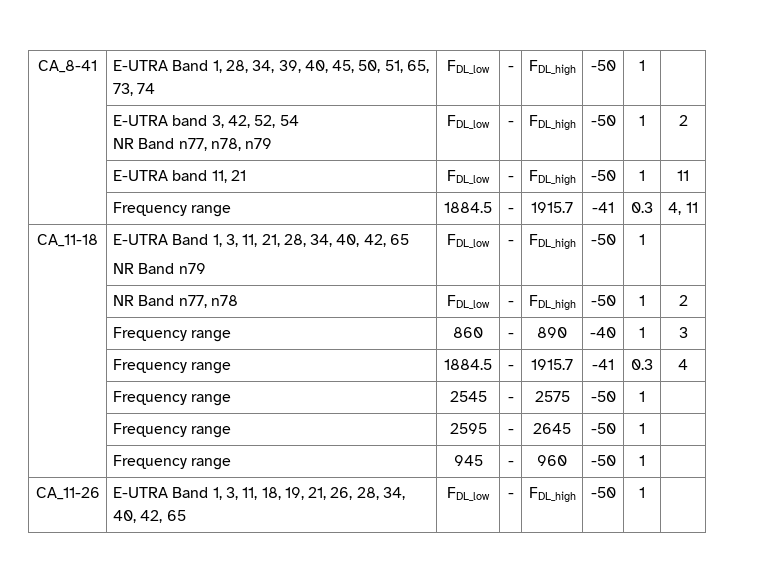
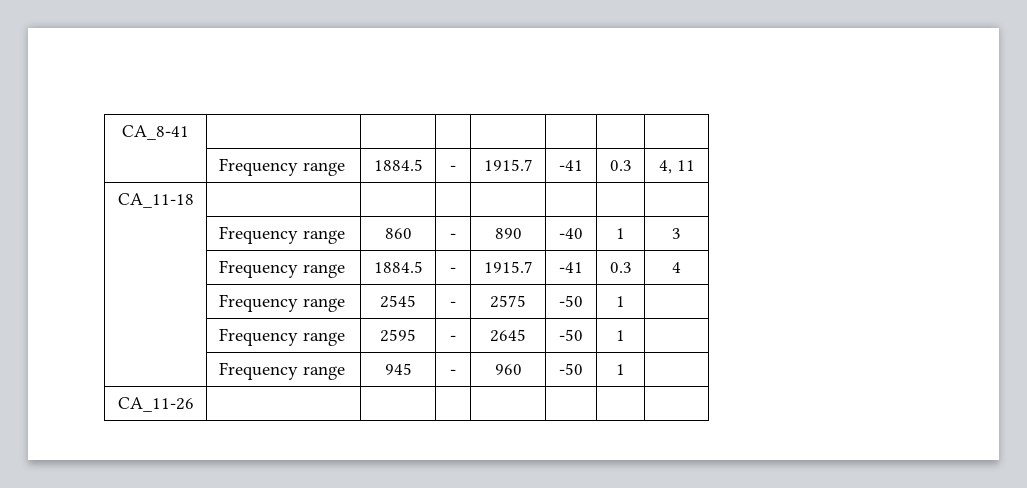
[112,60,430,73] [112,83,156,96] [447,60,490,74] [507,66,514,71] [528,60,576,75] [590,60,616,71] [639,60,645,71] [112,115,299,128] [112,138,273,151] [447,115,490,129] [507,121,514,126] [528,115,576,130] [590,115,616,126] [639,115,645,126] [678,115,688,126] [112,170,246,183] [447,170,490,184] [507,176,514,181] [528,170,576,185] [590,170,616,181] [639,170,645,181] [677,170,689,181] E-UTRA Band 1, 28, 34, 39, 40, 45, 50, 51, 65, 73, 74 | FDL_low | - | FDL_high | -50 | 1 | // | E-UTRA band 3, 42, 52, 54 // NR Band n77, n78, n79 | FDL_low | - | FDL_high | -50 | 1 | 2 // | E-UTRA band 11, 21 | FDL_low | - | FDL_high | -50 | 1 | 11 -> (189, 132) | | | | | |
[112,234,410,247] [112,263,206,274] [447,234,490,248] [507,240,514,245] [528,234,576,249] [590,234,616,245] [639,234,645,245] [112,295,238,308] [447,295,490,309] [507,301,514,306] [528,295,576,310] [590,295,616,306] [639,295,645,306] [678,295,688,306] E-UTRA Band 1, 3, 11, 21, 28, 34, 40, 42, 65 // NR Band n79 | FDL_low | - | FDL_high | -50 | 1 | // | NR Band n77, n78 | FDL_low | - | FDL_high | -50 | 1 | 2 -> (194, 200) | | | | | |
[112,487,406,500] [112,510,186,523] [447,487,490,501] [507,493,514,498] [528,487,576,502] [590,487,616,498] [639,487,645,498] E-UTRA Band 1, 3, 11, 18, 19, 21, 26, 28, 34, 40, 42, 65 | FDL_low | - | FDL_high | -50 | 1 -> (194, 404) | | | | |

